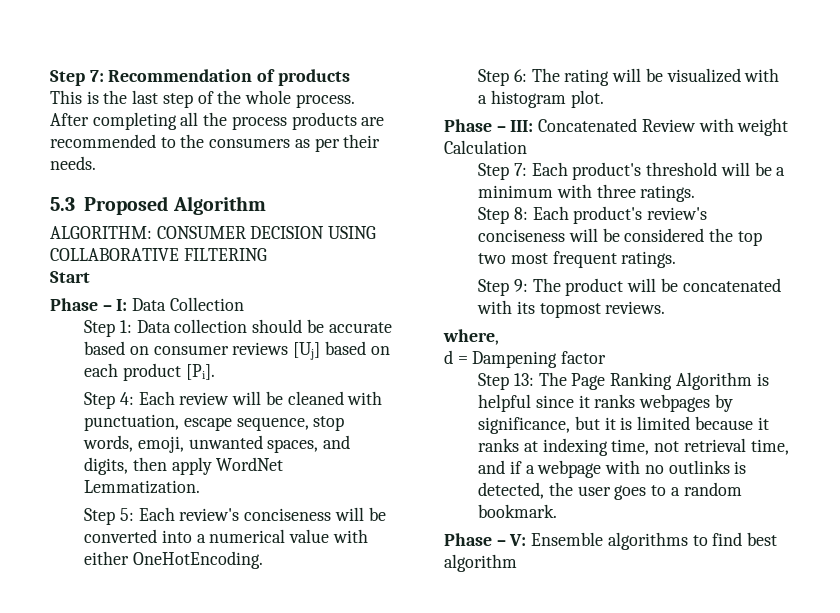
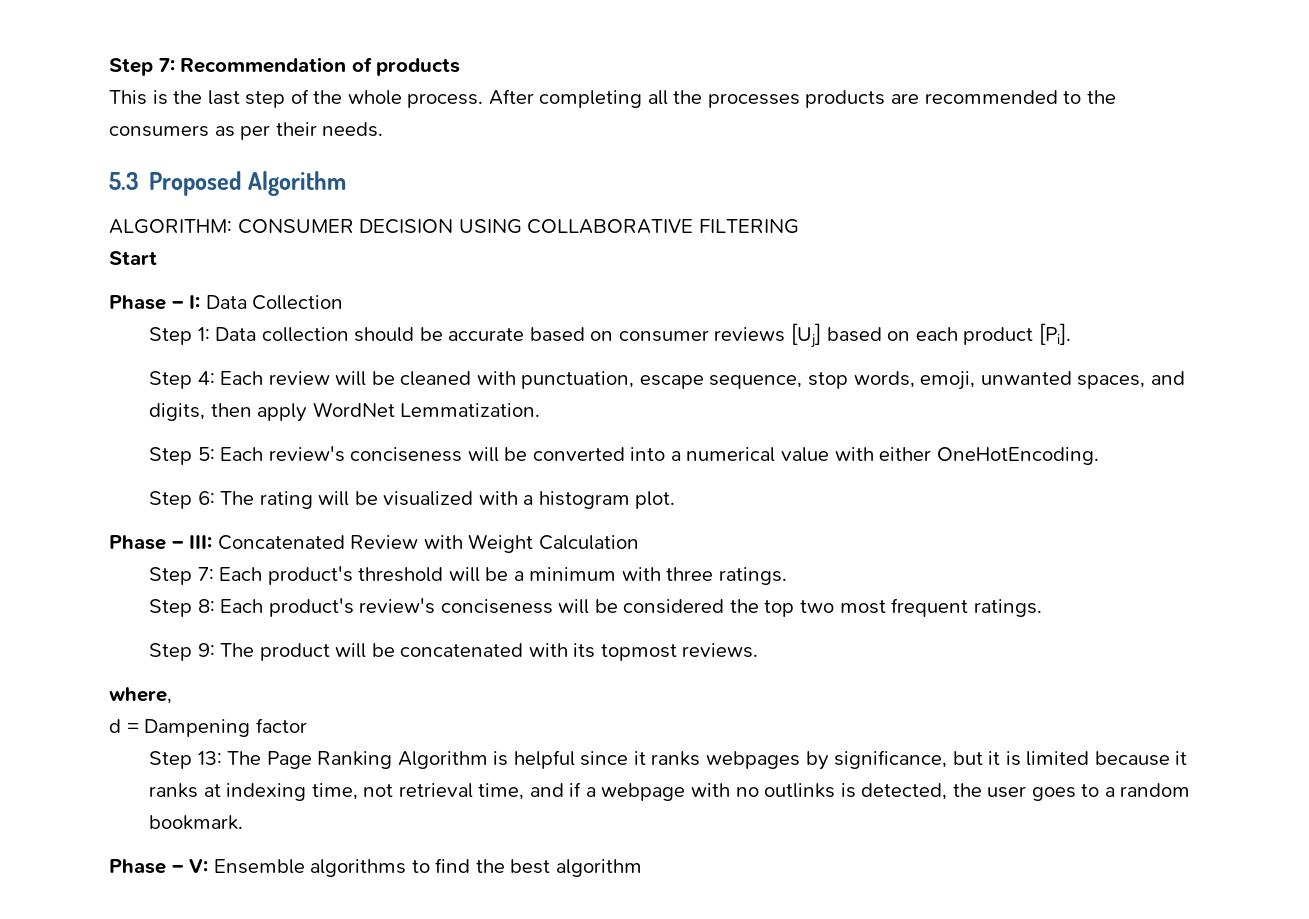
[231,116,287,130] process -> [707,93,800,108] processes
[737,118,789,136] weight -> [468,534,534,553] Weight
(743, 539) none -> [475,859,505,873] the

